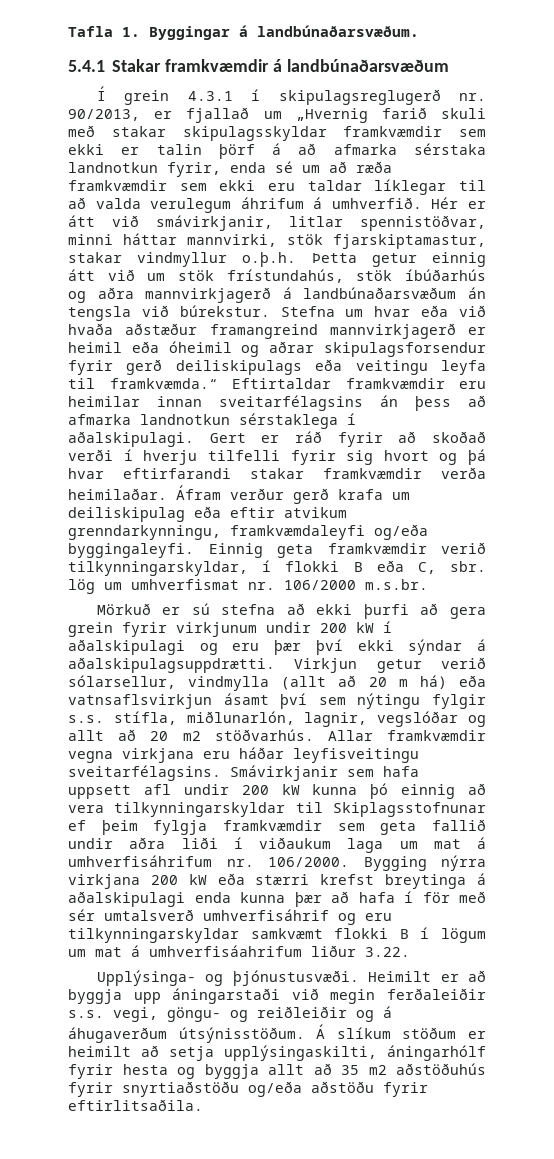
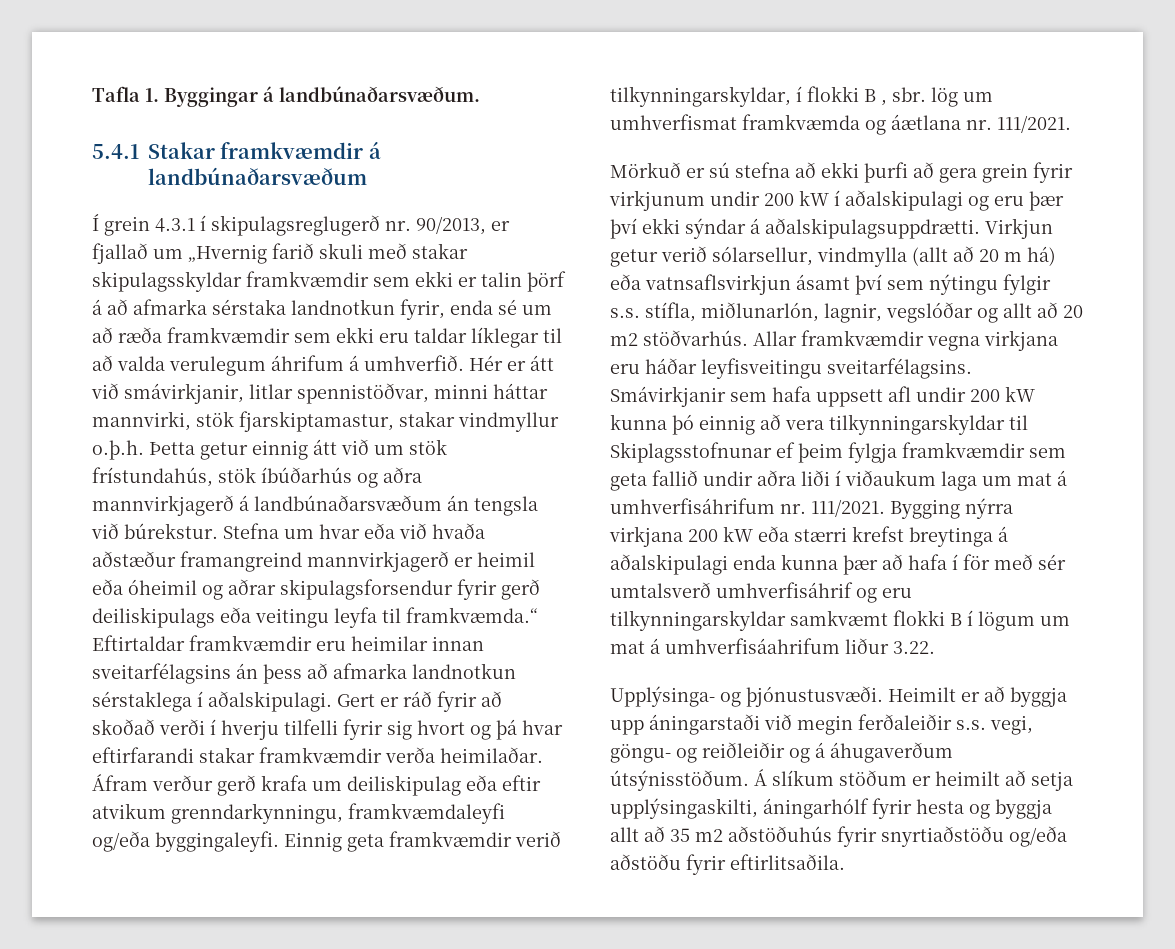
[376,560,436,574] eða C, -> [881,100,887,106] ,
[248,579,428,590] nr. 106/2000 m.s.br. -> [742,114,1071,135] framkvæmda og áætlana nr. 111/2021.
[268,857,349,867] 106/2000. -> [811,499,885,517] 111/2021.

